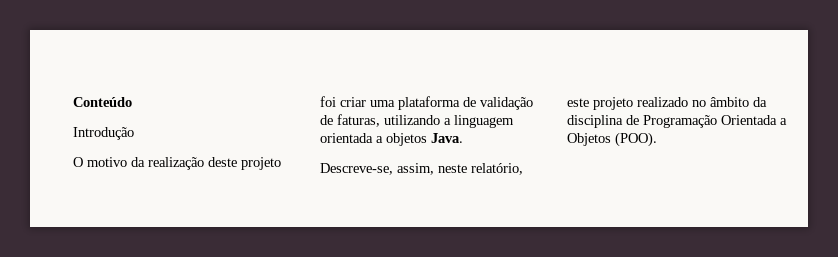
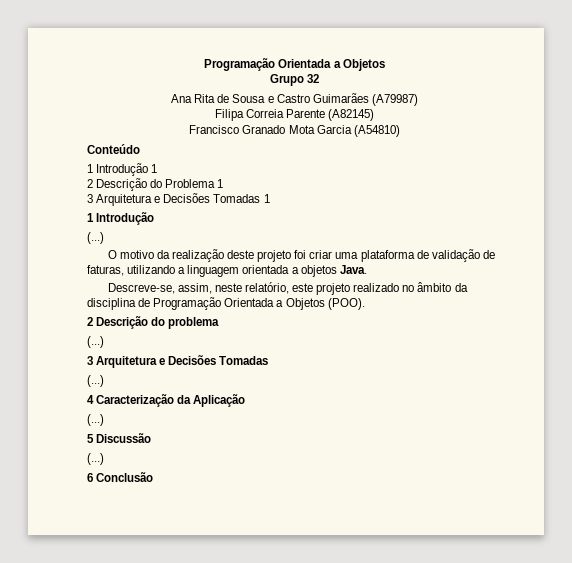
(73, 102) none -> [204,58,385,71] [269,74,320,86] [171,93,418,106] [214,109,375,121] [189,125,400,137] Programação Orientada a Objetos // Grupo 32 // Ana Rita de Sousa e Castro Guimarães (A79987) // Filipa Correia Parente (A82145) // Francisco Granado Mota Garcia (A54810) //
[73,127,134,140] Introdução -> [87,163,158,176] [87,178,224,191] [87,193,270,206] [87,212,155,225] [87,232,104,244] 1 Introdução 1 // 2 Descrição do Problema 1 // 3 Arquitetura e Decisões Tomadas 1 // 1 Introdução // (...)
(657, 139) none -> [87,316,220,329] [87,336,104,348] [87,355,269,368] [87,375,104,387] [87,394,246,407] [87,414,104,426] [87,433,152,443] [87,453,104,465] [87,472,154,482] // 2 Descrição do problema // (...) // 3 Arquitetura e Decisões Tomadas // (...) // 4 Caracterização da Aplicação // (...) // 5 Discussão // (...) // 6 Conclusão

